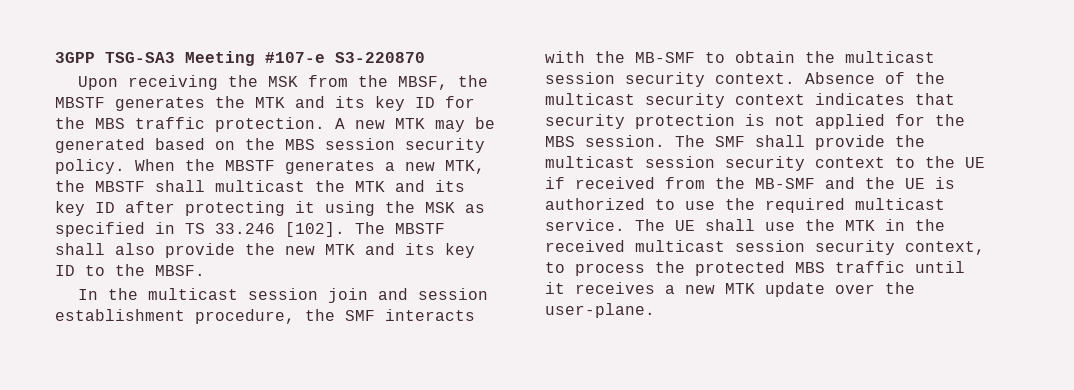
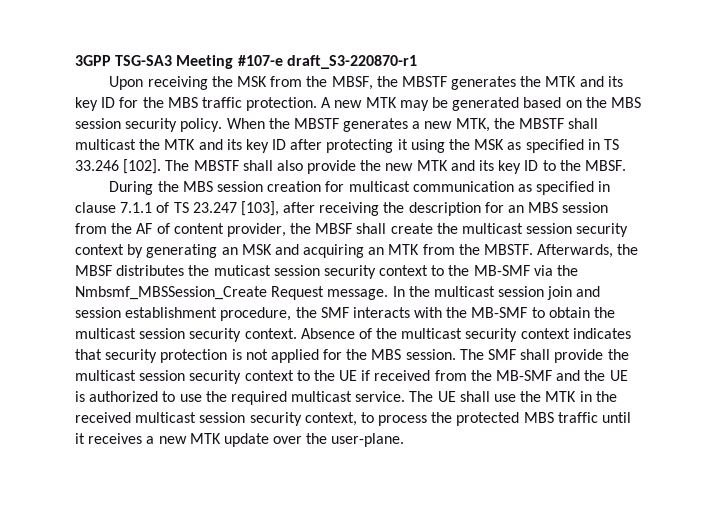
[335,52,425,63] S3-220870 -> [286,55,417,69] draft_S3-220870-r1
(205, 270) none -> [109,181,611,195] [75,201,609,216] [75,223,629,237] [75,244,639,258] [75,265,579,279] [75,286,389,300] During the MBS session creation for multicast communication as specified in clause 7.1.1 of TS 23.247 [103], after receiving the description for an MBS session from the AF of content provider, the MBSF shall create the multicast session security context by generating an MSK and acquiring an MTK from the MBSTF. Afterwards, the MBSF distributes the muticast session security context to the MB-SMF via the Nmbsmf_MBSSession_Create Request message.

